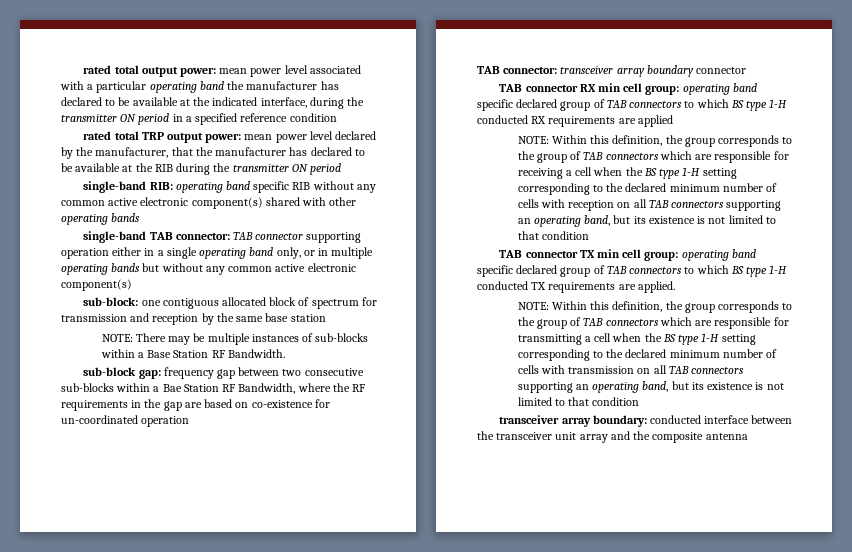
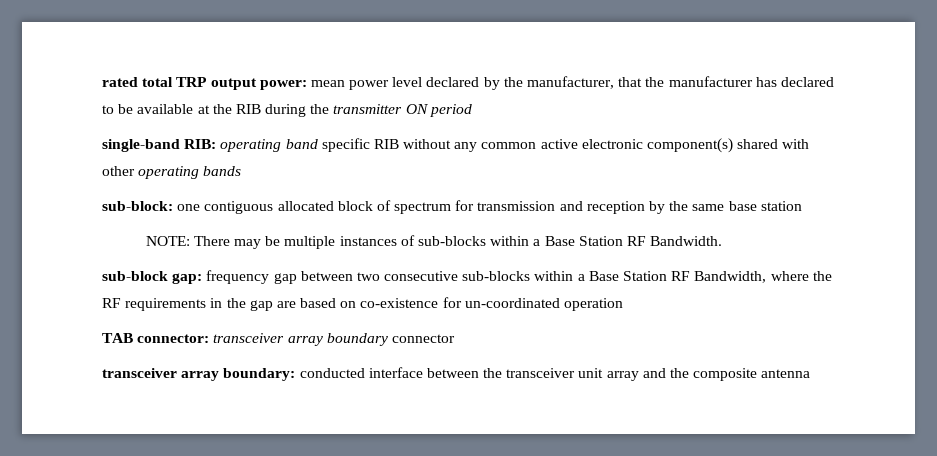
[83,65,361,77] [60,81,339,93] [61,97,365,109] [61,113,337,125] [83,131,139,140] rated total output power: mean power level associated with a particular operating band the manufacturer has declared to be available at the indicated interface, during the transmitter ON period in a specified reference condition // rated total -> [102,77,174,87] rated total
[83,231,362,243] [61,247,374,259] [61,263,356,275] [61,279,132,291] // single-band TAB connector: TAB connector supporting operation either in a single operating band only, or in multiple operating bands but without any common active electronic component(s) -> (242, 171) none
[162,384,182,392] Bae -> [588,271,619,281] Base
[499,83,757,95] [477,99,788,111] [477,115,673,127] [517,135,793,147] [517,151,789,163] [517,167,737,179] [517,183,778,195] [517,199,782,211] [517,215,776,227] [517,231,589,240] [499,249,756,261] [477,265,788,277] [477,281,675,293] [517,301,793,313] [517,317,789,329] [517,333,756,345] [517,349,778,361] [517,365,745,374] [517,381,784,393] [517,397,640,406] // TAB connector RX min cell group: operating band specific declared group of TAB connectors to which BS type 1-H conducted RX requirements are applied // NOTE: Within this definition, the group corresponds to the group of TAB connectors which are responsible for receiving a cell when the BS type 1-H setting corresponding to the declared minimum number of cells with reception on all TAB connectors supporting an operating band, but its existence is not limited to that condition // TAB connector TX min cell group: operating band specific declared group of TAB connectors to which BS type 1-H conducted TX requirements are applied. // NOTE: Within this definition, the group corresponds to the group of TAB connectors which are responsible for transmitting a cell when the BS type 1-H setting corresponding to the declared minimum number of cells with transmission on all TAB connectors supporting an operating band, but its existence is not limited to that condition -> (455, 338) none

